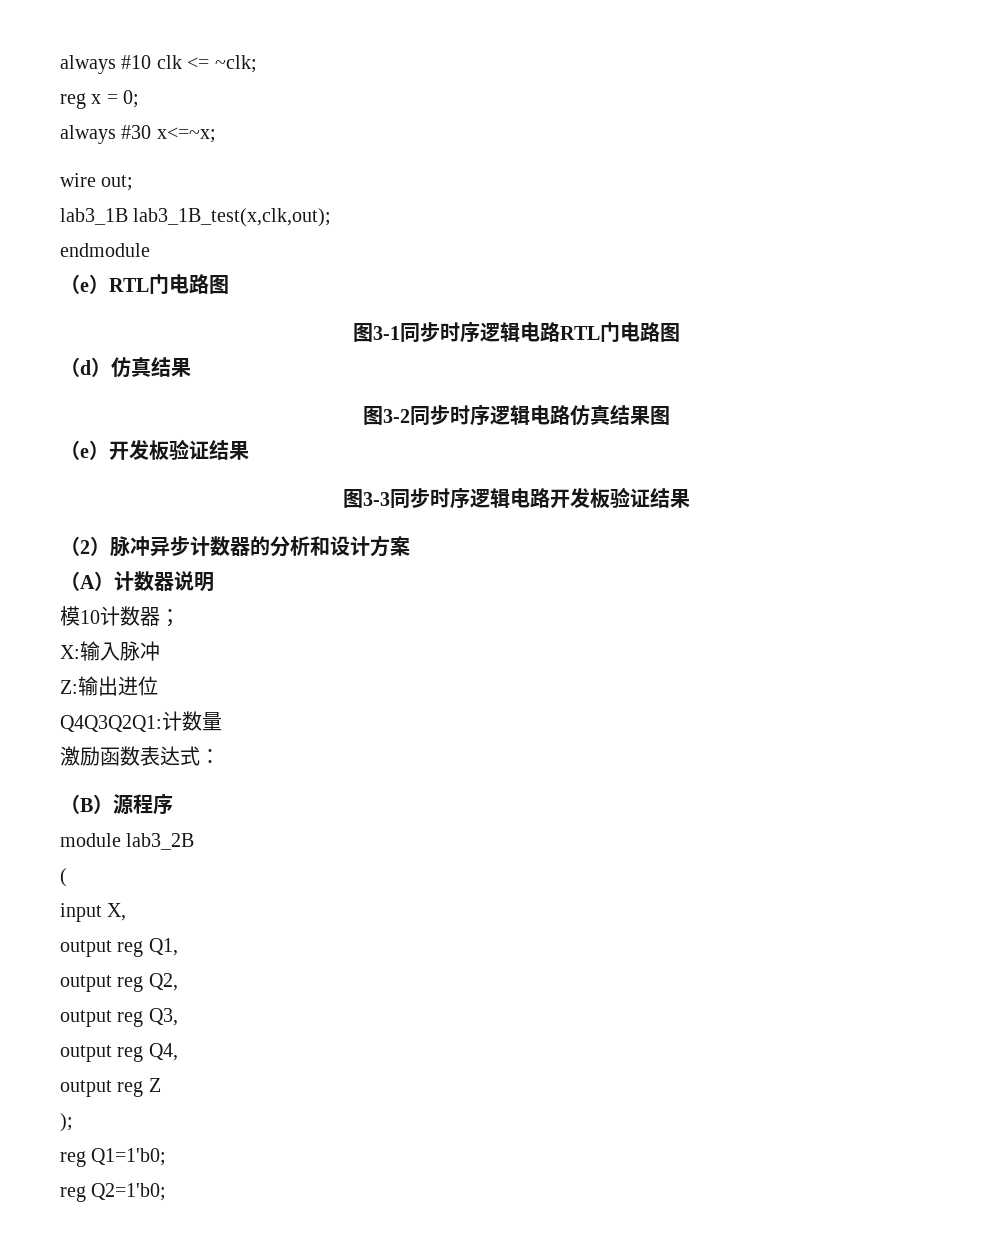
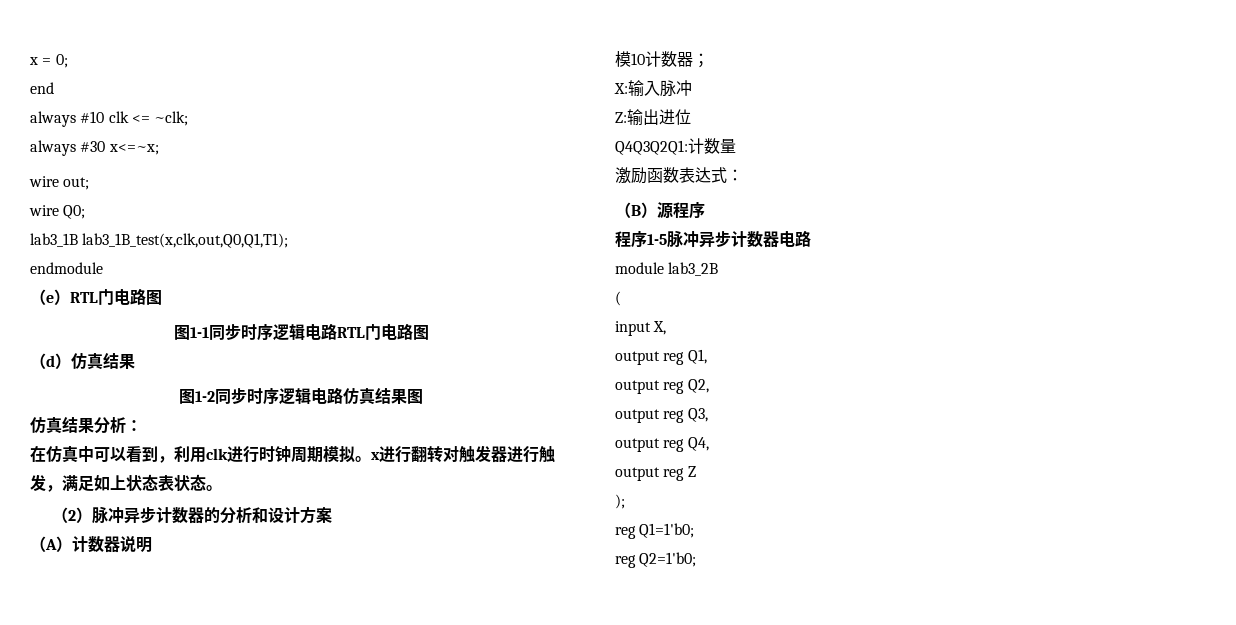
(60, 64) none -> [29,54,68,68] [30,82,54,94] x = 0; // end //
[60,90,140,109] // reg x = 0; -> (189, 118) none
(134, 183) none -> [29,205,86,219] // wire Q0;
[133,208,332,227] lab3_1B_test(x,clk,out); -> [82,233,289,248] lab3_1B_test(x,clk,out,Q0,Q1,T1);
[373,326,400,340] 3-1 -> [189,327,209,338] 1-1
[383,409,410,423] 3-2 -> [195,391,215,402] 1-2
[60,439,249,460] [343,487,690,509] （e）开发板验证结果 // 图3-3同步时序逻辑电路开发板验证结果 -> [30,416,142,434] [30,445,555,463] [30,474,222,492] 仿真结果分析： // 在仿真中可以看到，利用clk进行时钟周期模拟。x进行翻转对触发器进行触发，满足如上状态表状态。
(173, 804) none -> [615,230,811,248] // 程序1-5脉冲异步计数器电路

